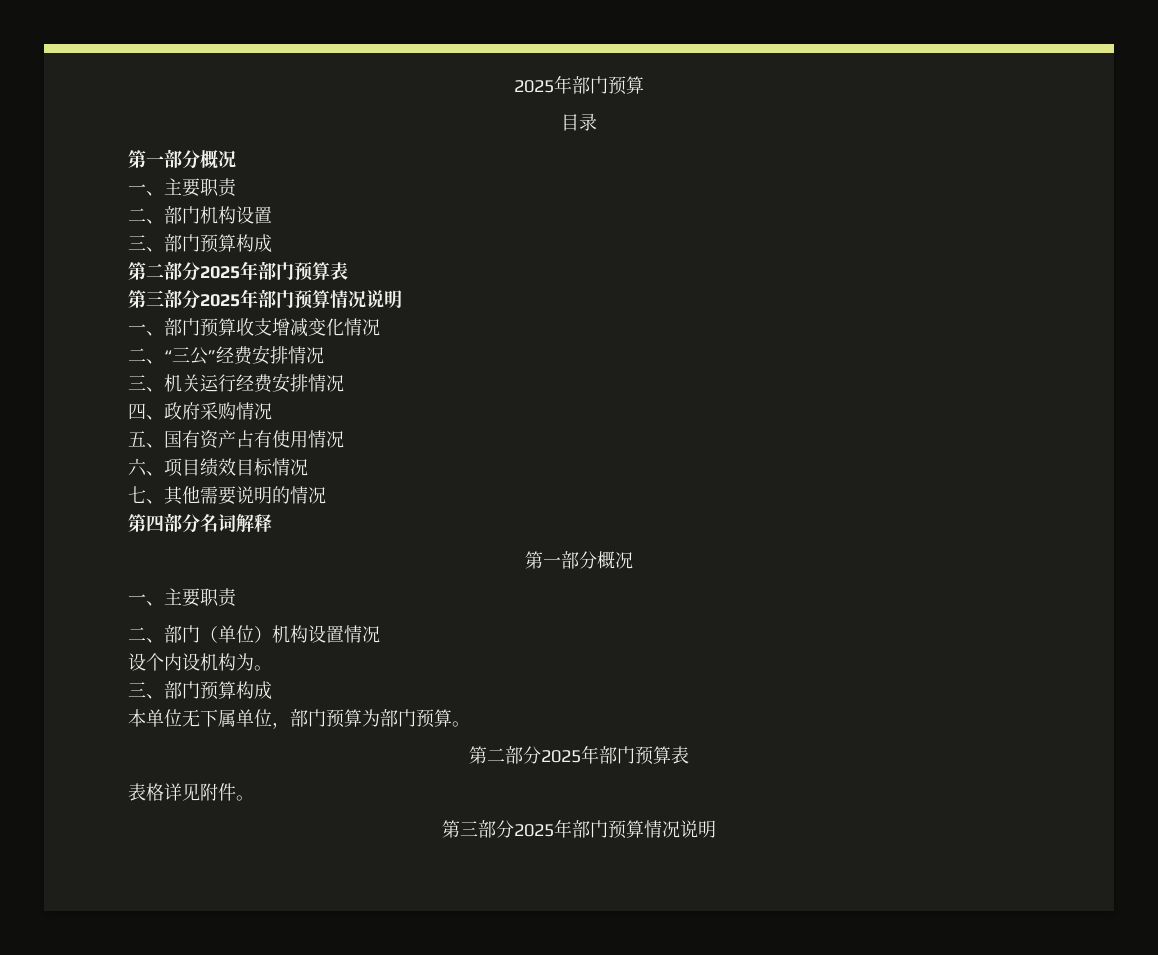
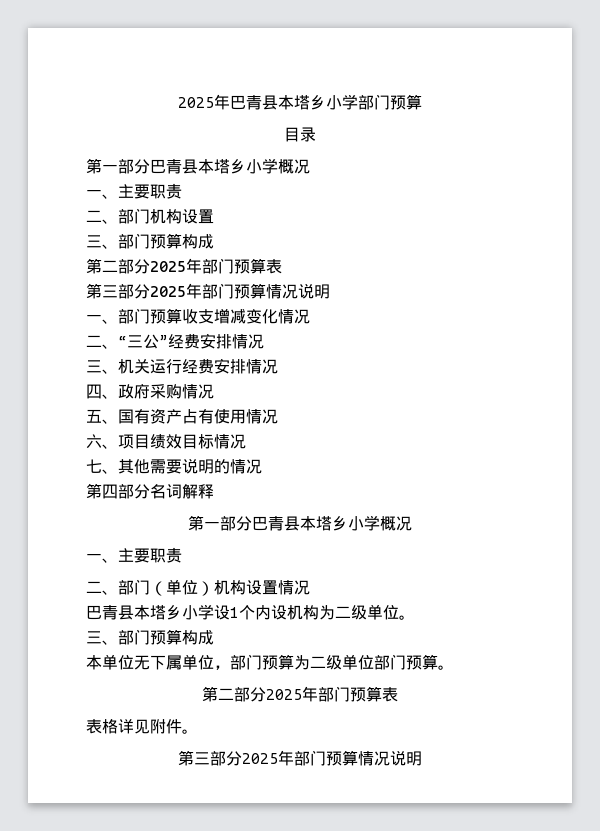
[514,75,572,94] 2025年 -> [178,94,358,110] 2025年巴青县本塔乡小学
(200, 159) none -> [150,158,278,174] 巴青县本塔乡小学
(597, 560) none -> [252,515,380,531] 巴青县本塔乡小学
[128,653,146,671] 设 -> [86,604,239,620] 巴青县本塔乡小学设1
(254, 662) none -> [335,604,399,620] 二级单位
(380, 718) none -> [310,654,374,670] 二级单位

